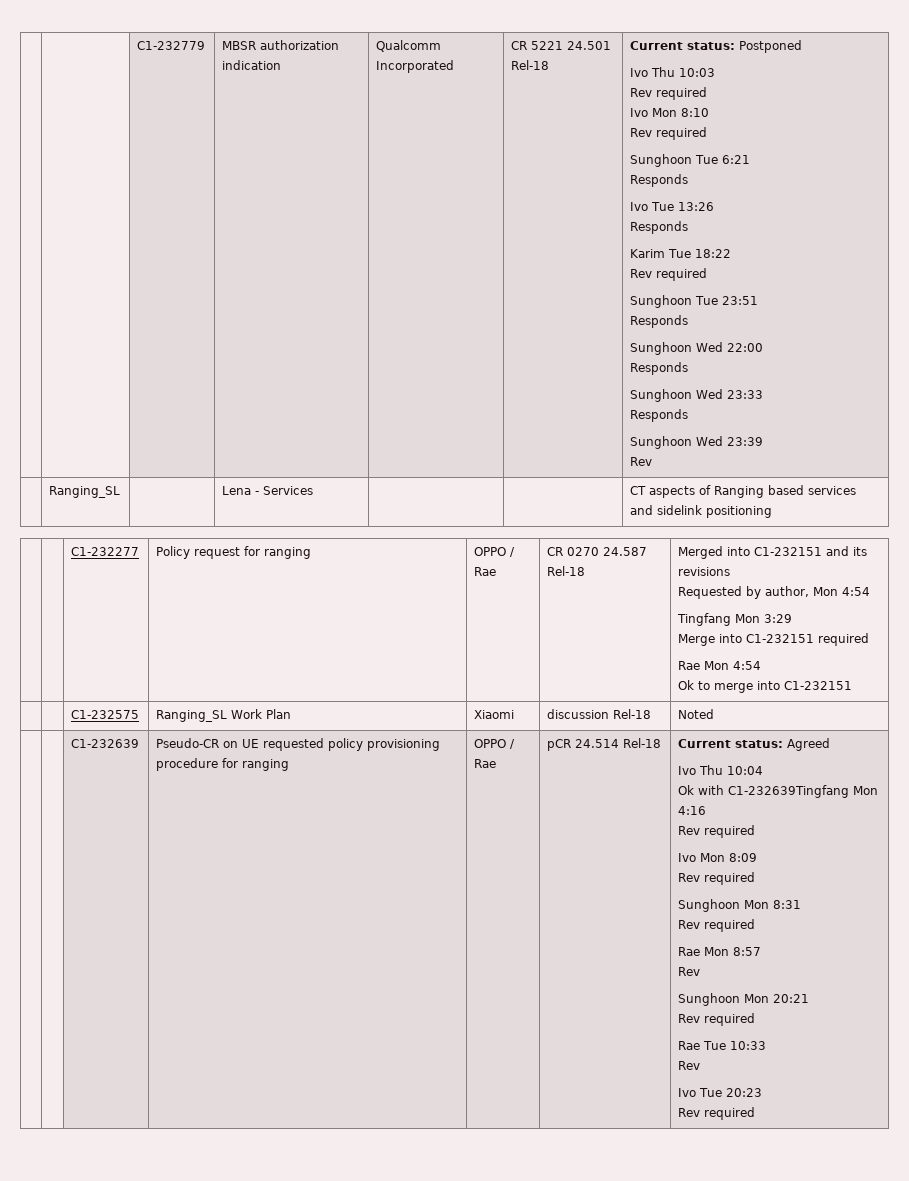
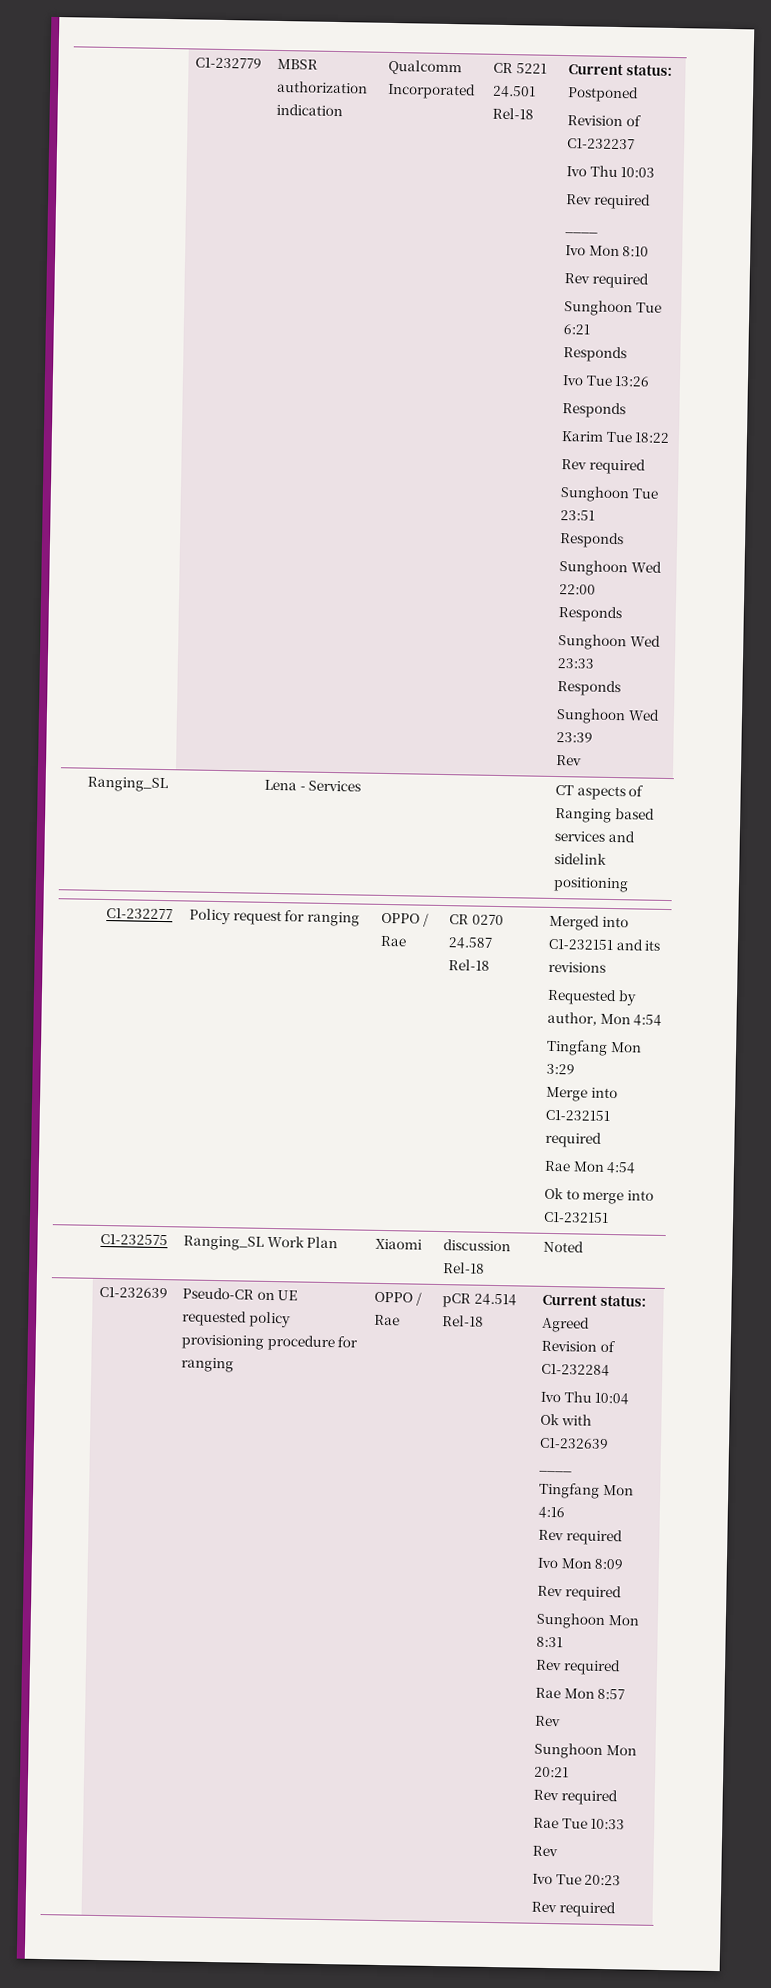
(802, 46) none -> [567,115,642,127] [567,138,636,150] // Revision of C1-232237
(707, 93) none -> [564,232,599,234] // ____
(830, 744) none -> [541,1340,616,1353] [541,1363,611,1377] // Revision of C1-232284
[727,785,849,798] C1-232639Tingfang -> [539,1437,610,1450] [538,1470,573,1473] [539,1482,601,1499] C1-232639 // ____ // Tingfang

